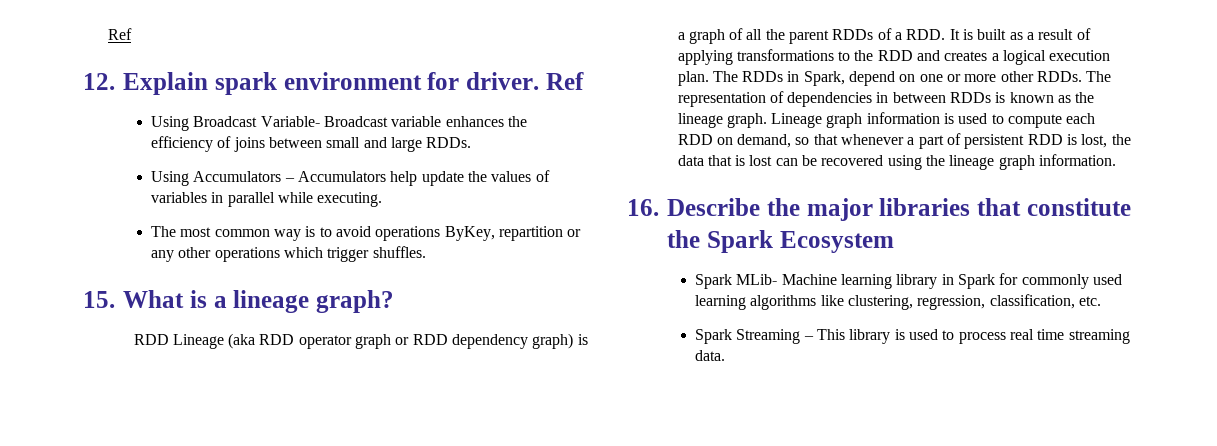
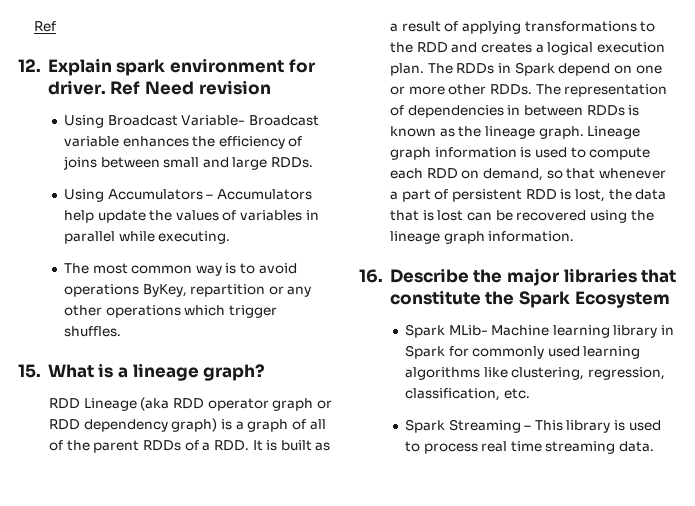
(584, 81) none -> [144,80,271,95] Need revision
(763, 34) none -> [49,440,64,451] of
[803,71,845,86] Spark, -> [514,62,555,76] Spark

